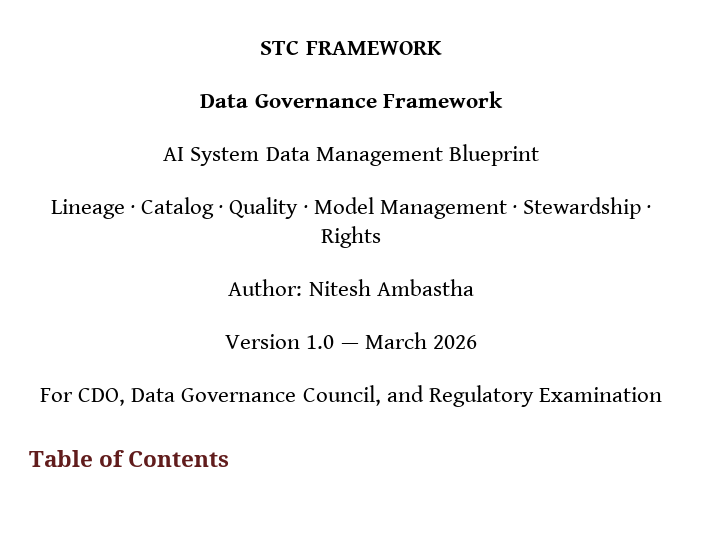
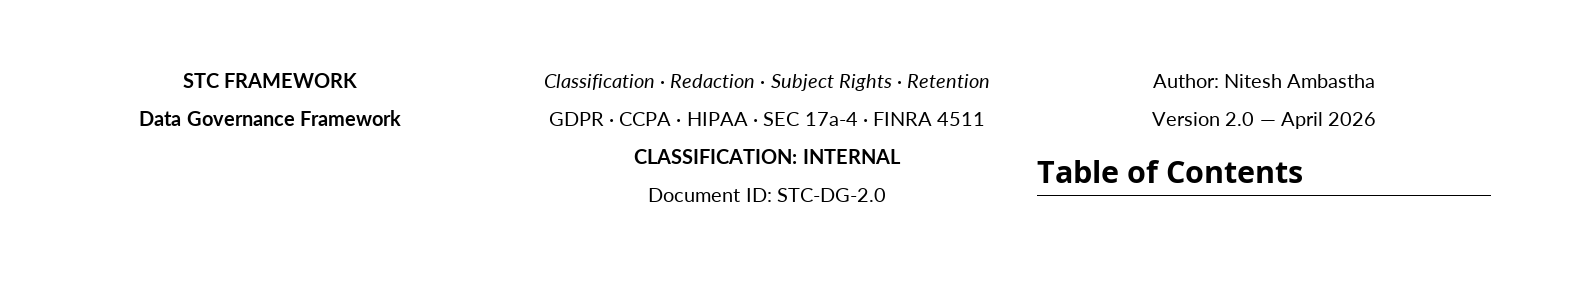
[163,144,539,166] [51,197,651,219] [321,226,381,248] [228,279,474,296] [225,332,477,349] [40,385,662,407] AI System Data Management Blueprint // Lineage · Catalog · Quality · Model Management · Stewardship · Rights // Author: Nitesh Ambastha // Version 1.0 — March 2026 // For CDO, Data Governance Council, and Regulatory Examination -> [543,74,991,91] [548,112,986,126] [634,149,901,164] [648,188,886,202] [1152,74,1376,88] [1151,112,1377,129] Classification · Redaction · Subject Rights · Retention // GDPR · CCPA · HIPAA · SEC 17a-4 · FINRA 4511 // CLASSIFICATION: INTERNAL // Document ID: STC-DG-2.0 // Author: Nitesh Ambastha // Version 2.0 — April 2026

